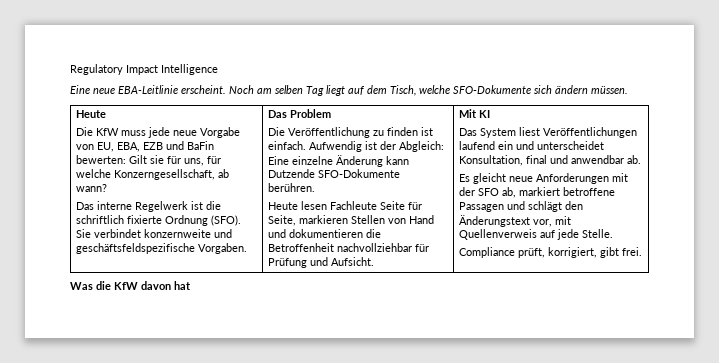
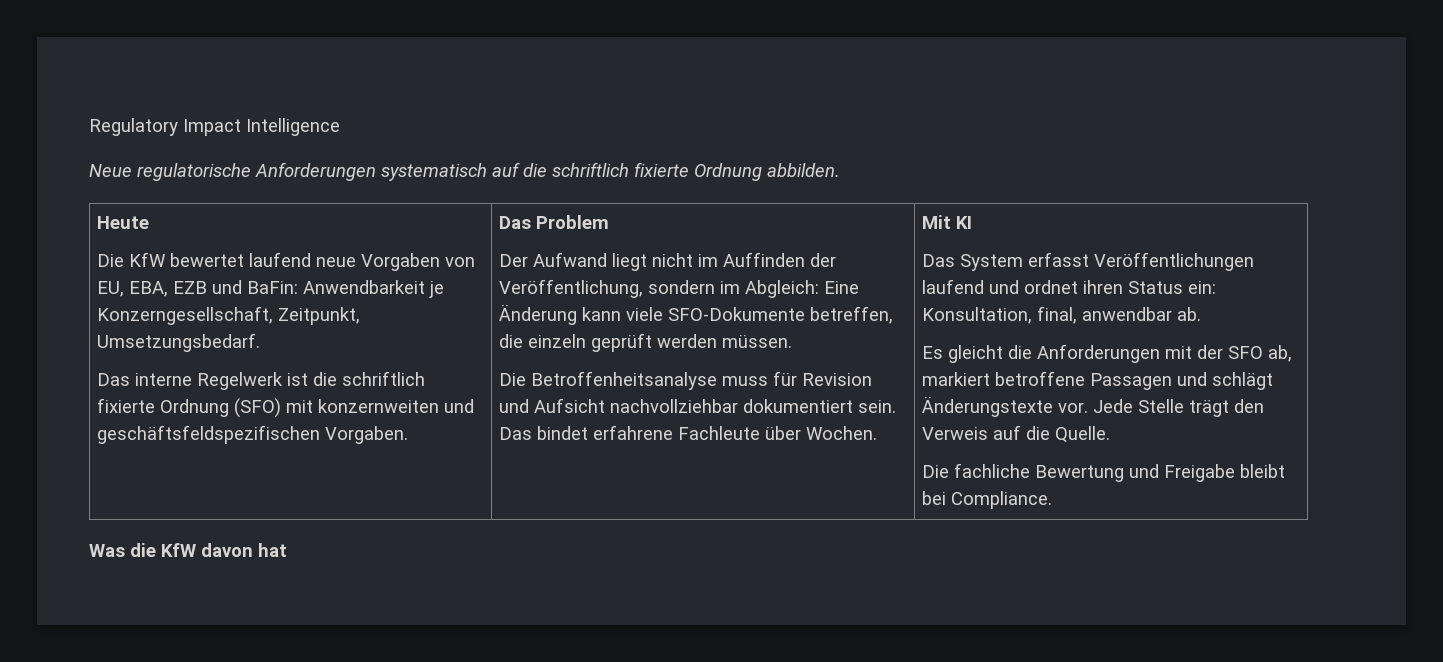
[70,85,628,96] Eine neue EBA-Leitlinie erscheint. Noch am selben Tag liegt auf dem Tisch, welche SFO-Dokumente sich ändern müssen. -> [89,162,840,181] Neue regulatorische Anforderungen systematisch auf die schriftlich fixierte Ordnung abbilden.
[121,127,241,138] muss jede neue Vorgabe -> [170,252,441,271] bewertet laufend neue Vorgaben
[187,141,215,150] [76,155,222,166] [76,169,230,180] [76,184,108,192] BaFin bewerten: Gilt sie für uns, für welche Konzerngesellschaft, ab wann? -> [247,280,445,298] [97,306,361,325] [97,333,261,352] BaFin: Anwendbarkeit je Konzerngesellschaft, Zeitpunkt, Umsetzungsbedarf.
[211,215,242,226] [76,229,233,238] [76,243,248,254] [268,109,332,118] [268,127,434,138] [268,141,397,152] (SFO). Sie verbindet konzernweite und geschäftsfeldspezifische Vorgaben. | Das Problem // Die Veröffentlichung zu finden ist einfach. Aufwendig ist der -> [234,398,475,418] [97,425,409,444] [499,215,610,229] [499,252,837,271] [499,279,741,298] (SFO) mit konzernweiten und geschäftsfeldspezifischen Vorgaben. | Das Problem // Der Aufwand liegt nicht im Auffinden der Veröffentlichung, sondern im
[292,156,334,165] einzelne -> (860, 287) none
[268,169,401,178] [268,183,316,192] [268,201,423,210] [268,215,435,226] [268,229,382,238] [268,243,430,252] [268,257,375,268] Dutzende SFO-Dokumente berühren. // Heute lesen Fachleute Seite für Seite, markieren Stellen von Hand und dokumentieren die Betroffenheit nachvollziehbar für Prüfung und Aufsicht. -> [626,306,894,324] [499,333,793,352] [499,371,873,390] [499,398,897,413] [499,425,878,440] viele SFO-Dokumente betreffen, die einzeln geprüft werden müssen. // Die Betroffenheitsanalyse muss für Revision und Aufsicht nachvollziehbar dokumentiert sein. Das bindet erfahrene Fachleute über Wochen.
[519,127,541,136] liest -> [1028,252,1090,267] erfasst
[498,141,605,150] [459,155,569,166] ein und unterscheidet Konsultation, final und -> [989,280,1217,294] [922,306,1078,324] und ordnet ihren Status ein: Konsultation, final,
[509,176,534,182] neue -> [1008,345,1033,359] die
[565,201,584,210] [459,215,572,227] [459,229,614,240] [459,247,643,258] den Änderungstext vor, mit Quellenverweis auf jede Stelle. // Compliance prüft, korrigiert, gibt frei. -> [922,396,1265,417] [922,425,1111,443] [922,463,1286,482] [922,491,1053,509] Änderungstexte vor. Jede Stelle trägt den Verweis auf die Quelle. // Die fachliche Bewertung und Freigabe bleibt bei Compliance.

